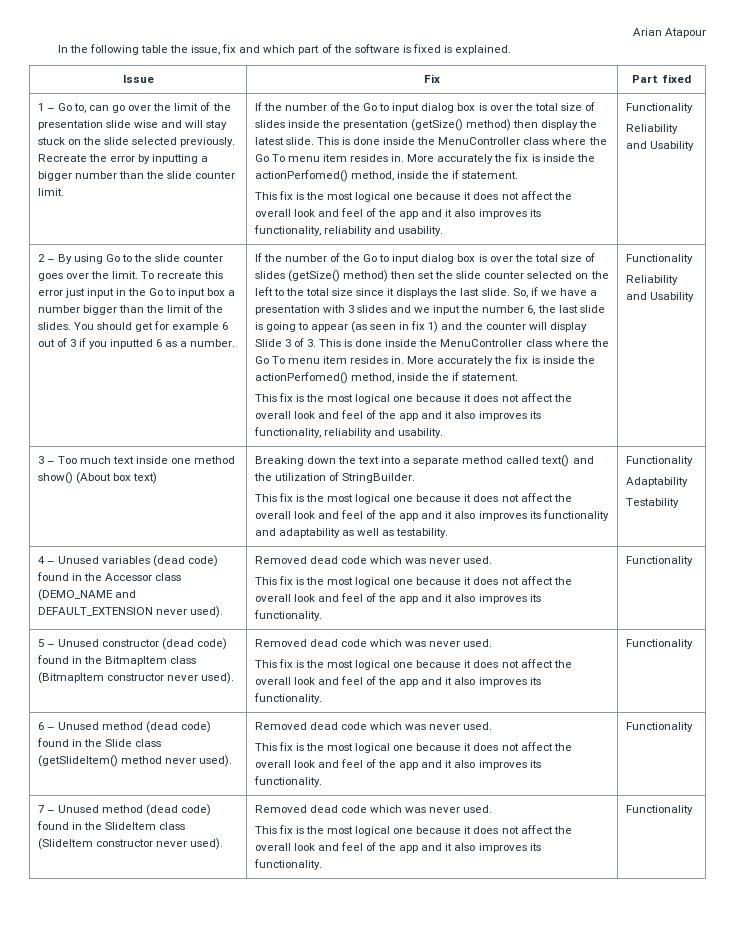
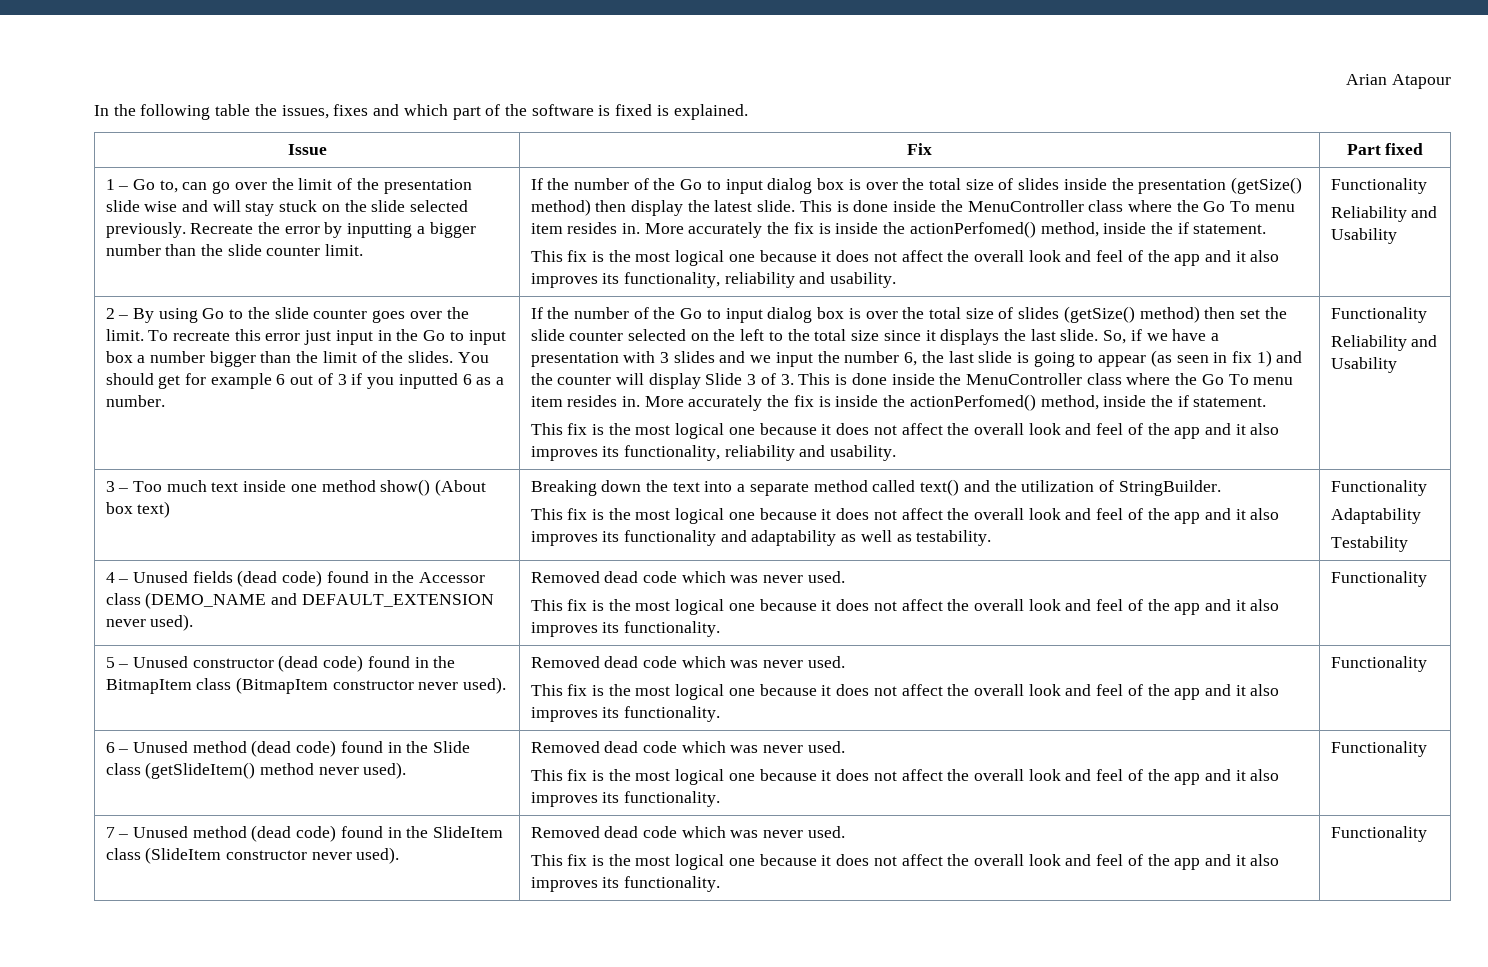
[191,44,237,55] issue, fix -> [281,104,369,119] issues, fixes
[101,556,150,564] variables -> [192,571,233,583] fields

